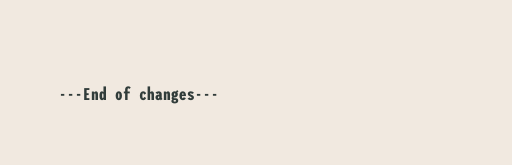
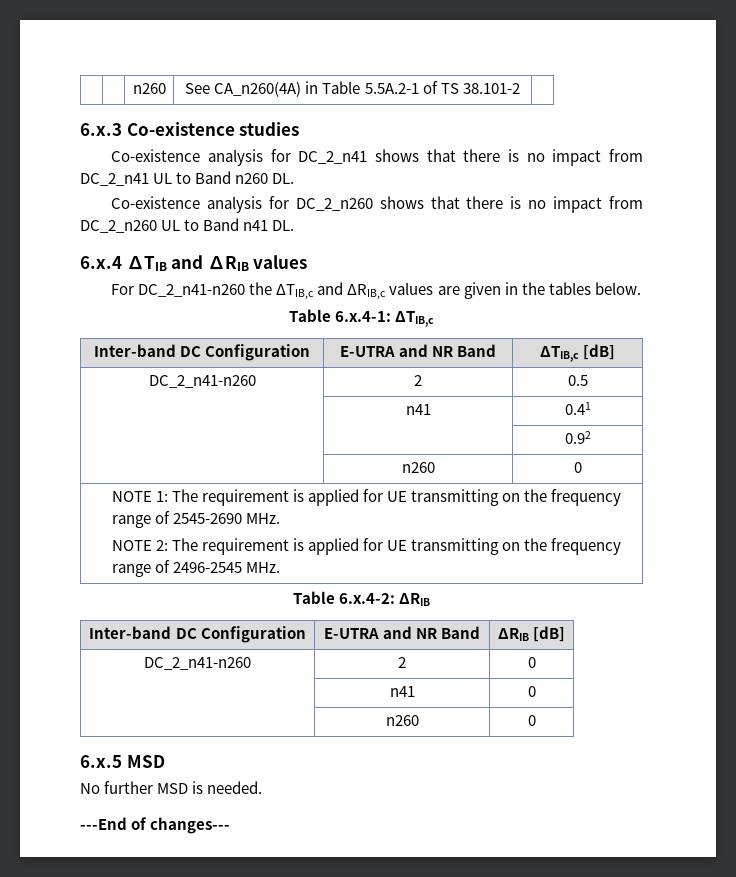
(59, 93) none -> [132,83,166,94] [185,81,520,97] [80,122,300,136] [111,149,643,166] [80,171,295,186] [111,196,643,213] [80,218,295,233] [80,255,308,271] [111,282,641,299] [288,309,435,327] [93,344,311,361] [339,344,497,357] [539,344,616,362] [148,375,256,388] [414,375,422,386] [567,375,588,386] [405,404,431,415] [564,402,591,415] [564,431,591,444] [401,462,435,473] [573,462,582,473] [111,489,622,506] [111,511,280,528] [111,538,622,555] [111,560,280,577] [292,591,431,606] [89,626,306,643] [323,626,481,639] [497,626,566,642] [144,657,251,670] [398,657,406,668] [527,657,536,668] [389,686,415,697] [527,686,536,697] [385,715,419,726] [527,715,536,726] [80,755,165,768] [80,781,263,794] | | n260 | See CA_n260(4A) in Table 5.5A.2-1 of TS 38.101-2 | // 6.x.3 Co-existence studies // Co-existence analysis for DC_2_n41 shows that there is no impact from DC_2_n41 UL to Band n260 DL. // Co-existence analysis for DC_2_n260 shows that there is no impact from DC_2_n260 UL to Band n41 DL. // 6.x.4 ∆TIB and ∆RIB values // For DC_2_n41-n260 the ΔTIB,c and ΔRIB,c values are given in the tables below. // Table 6.x.4-1: ΔTIB,c // Inter-band DC Configuration | E-UTRA and NR Band | ΔTIB,c [dB] // DC_2_n41-n260 | 2 | 0.5 // | n41 | 0.41 // | | 0.92 // | n260 | 0 // NOTE 1: The requirement is applied for UE transmitting on the frequency range of 2545-2690 MHz. // NOTE 2: The requirement is applied for UE transmitting on the frequency range of 2496-2545 MHz. // Table 6.x.4-2: ΔRIB // Inter-band DC Configuration | E-UTRA and NR Band | ΔRIB [dB] // DC_2_n41-n260 | 2 | 0 // | n41 | 0 // | n260 | 0 // 6.x.5 MSD // No further MSD is needed. //

